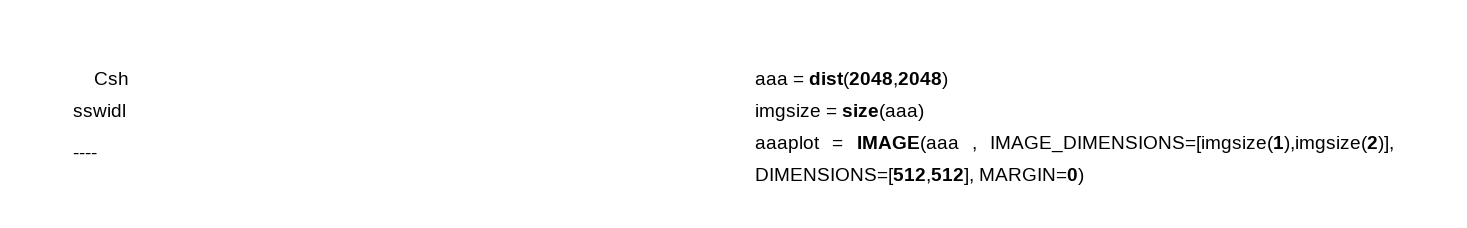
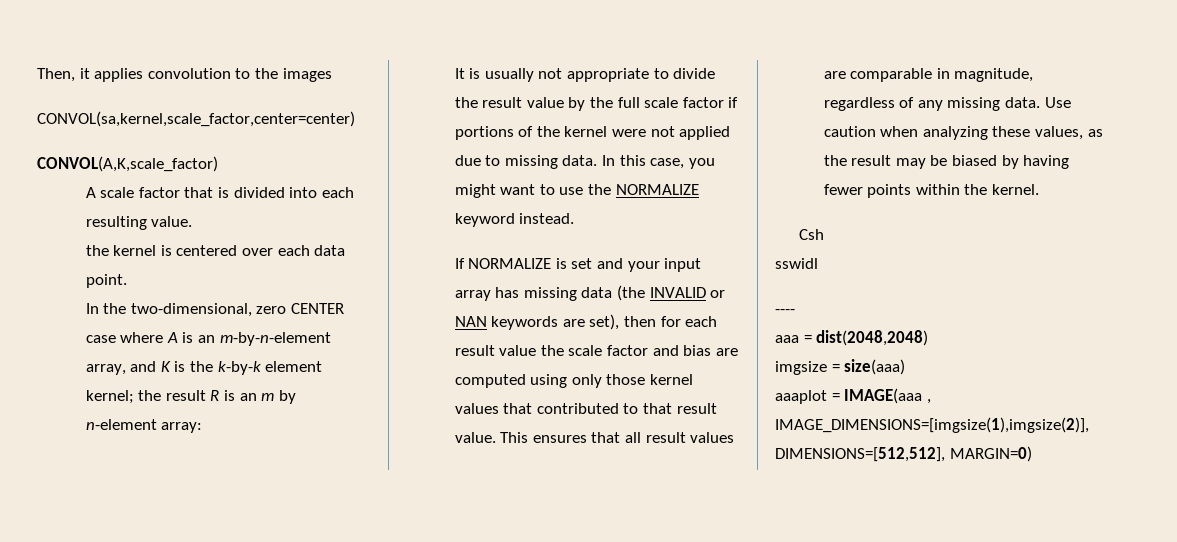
(94, 78) none -> [37,68,332,82] [37,111,355,127] [37,156,218,172] [85,187,354,198] [85,216,193,230] [85,245,346,256] [85,274,127,288] [85,303,344,317] [85,332,331,346] [85,361,323,375] [85,390,296,404] [85,419,203,433] [454,68,716,82] [454,97,739,111] [454,126,731,140] [454,155,715,169] [454,184,699,198] [454,213,575,227] [454,258,702,272] [454,285,726,301] [454,314,718,330] [454,345,738,356] [454,374,693,388] [454,403,717,414] [454,432,735,443] [823,68,1034,82] [823,97,1071,111] [823,126,1103,140] [823,155,1070,169] [823,184,1039,198] Then, it applies convolution to the images // CONVOL(sa,kernel,scale_factor,center=center) // CONVOL(A,K,scale_factor) // A scale factor that is divided into each resulting value. // the kernel is centered over each data point. // In the two-dimensional, zero CENTER case where A is an m-by-n-element array, and K is the k-by-k element kernel; the result R is an m by n-element array: // It is usually not appropriate to divide the result value by the full scale factor if portions of the kernel were not applied due to missing data. In this case, you might want to use the NORMALIZE keyword instead. // If NORMALIZE is set and your input array has missing data (the INVALID or NAN keywords are set), then for each result value the scale factor and bias are computed using only those kernel values that contributed to that result value. This ensures that all result values are comparable in magnitude, regardless of any missing data. Use caution when analyzing these values, as the result may be biased by having fewer points within the kernel. //

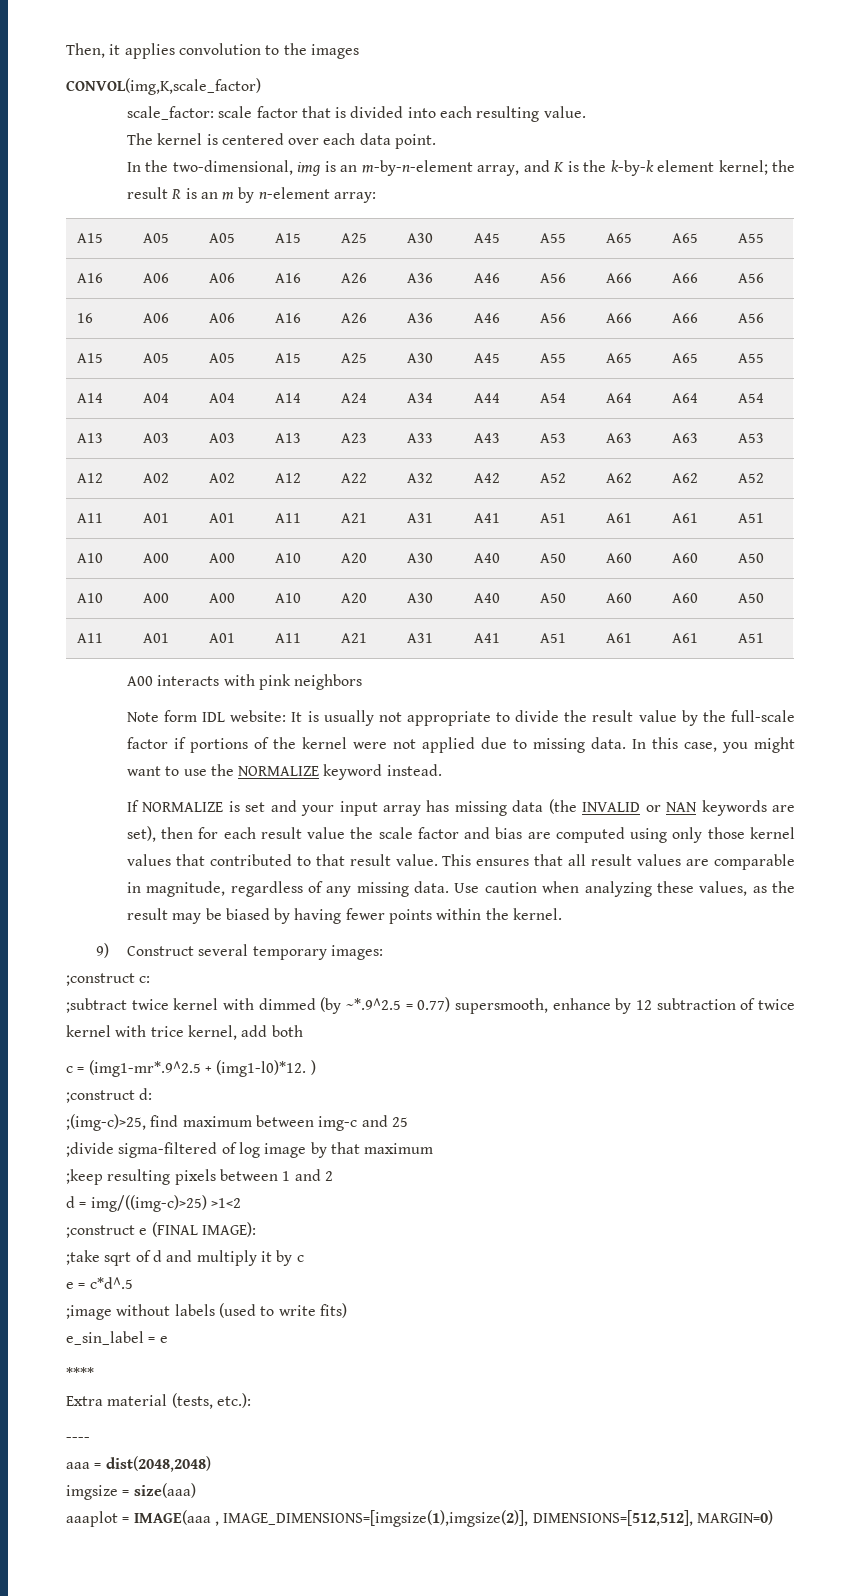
[37,111,355,127] [37,156,218,172] [85,187,96,198] CONVOL(sa,kernel,scale_factor,center=center) // CONVOL(A,K,scale_factor) // A -> [66,78,261,95] [126,106,214,120] CONVOL(img,K,scale_factor) // scale_factor:
[85,245,109,256] the -> [126,133,153,145] The
[256,303,344,314] [85,332,178,343] zero CENTER case where A -> [297,162,322,176] img
(203, 427) // -> [76,233,103,243] [142,233,169,243] [208,233,235,243] [274,233,301,243] [340,233,367,243] [406,233,433,243] [473,233,500,243] [539,233,566,243] [605,233,632,243] [671,233,698,243] [737,233,764,243] [76,273,103,283] [142,273,169,283] [208,273,235,283] [274,273,301,283] [340,273,367,283] [406,273,433,283] [473,273,500,283] [539,273,566,283] [605,273,632,283] [671,273,698,283] [737,273,764,283] [76,313,93,323] [142,313,169,323] [208,313,235,323] [274,313,301,323] [340,313,367,323] [406,313,433,323] [473,313,500,323] [539,313,566,323] [605,313,632,323] [671,313,698,323] [737,313,764,323] [76,353,103,363] [142,353,169,363] [208,353,235,363] [274,353,301,363] [340,353,367,363] [406,353,433,363] [473,353,500,363] [539,353,566,363] [605,353,632,363] [671,353,698,363] [737,353,764,363] [76,393,103,403] [142,393,169,403] [208,393,235,403] [274,393,301,403] [340,393,367,403] [406,393,433,403] [473,393,500,403] [539,393,566,403] [605,393,632,403] [671,393,698,403] [737,393,764,403] [76,433,103,443] [142,433,169,443] [208,433,235,443] [274,433,301,443] [340,433,367,443] [406,433,433,443] [473,433,500,443] [539,433,566,443] [605,433,632,443] [671,433,698,443] [737,433,764,443] [76,473,103,483] [142,473,169,483] [208,473,235,483] [274,473,301,483] [340,473,367,483] [406,473,433,483] [473,473,500,483] [539,473,566,483] [605,473,632,483] [671,473,698,483] [737,473,764,483] [76,513,103,523] [142,513,169,523] [208,513,235,523] [274,513,301,523] [340,513,367,523] [406,513,433,523] [473,513,500,523] [539,513,566,523] [605,513,632,523] [671,513,698,523] [737,513,764,523] [76,553,103,563] [142,553,169,563] [208,553,235,563] [274,553,301,563] [340,553,367,563] [406,553,433,563] [473,553,500,563] [539,553,566,563] [605,553,632,563] [671,553,698,563] [737,553,764,563] [76,593,103,603] [142,593,169,603] [208,593,235,603] [274,593,301,603] [340,593,367,603] [406,593,433,603] [473,593,500,603] [539,593,566,603] [605,593,632,603] [671,593,698,603] [737,593,764,603] [76,633,103,643] [142,633,169,643] [208,633,235,643] [274,633,301,643] [340,633,367,643] [406,633,433,643] [473,633,500,643] [539,633,566,643] [605,633,632,643] [671,633,698,643] [737,633,764,643] [126,674,363,690] [126,710,287,722] // A15 | A05 | A05 | A15 | A25 | A30 | A45 | A55 | A65 | A65 | A55 // A16 | A06 | A06 | A16 | A26 | A36 | A46 | A56 | A66 | A66 | A56 // 16 | A06 | A06 | A16 | A26 | A36 | A46 | A56 | A66 | A66 | A56 // A15 | A05 | A05 | A15 | A25 | A30 | A45 | A55 | A65 | A65 | A55 // A14 | A04 | A04 | A14 | A24 | A34 | A44 | A54 | A64 | A64 | A54 // A13 | A03 | A03 | A13 | A23 | A33 | A43 | A53 | A63 | A63 | A53 // A12 | A02 | A02 | A12 | A22 | A32 | A42 | A52 | A62 | A62 | A52 // A11 | A01 | A01 | A11 | A21 | A31 | A41 | A51 | A61 | A61 | A51 // A10 | A00 | A00 | A10 | A20 | A30 | A40 | A50 | A60 | A60 | A50 // A10 | A00 | A00 | A10 | A20 | A30 | A40 | A50 | A60 | A60 | A50 // A11 | A01 | A01 | A11 | A21 | A31 | A41 | A51 | A61 | A61 | A51 // A00 interacts with pink neighbors // Note form IDL website:
[617,97,679,108] full scale -> [730,710,795,722] full-scale
[799,229,825,240] [775,258,818,269] Csh // sswidl -> [96,943,383,960] [66,973,151,986] [66,997,795,1014] [66,1025,303,1040] [66,1060,316,1077] [66,1088,153,1103] [66,1114,408,1131] [66,1142,434,1158] [66,1169,333,1185] [66,1195,241,1212] [66,1222,256,1238] [66,1250,304,1266] [66,1277,133,1289] [66,1303,347,1320] [66,1331,168,1345] [66,1367,94,1379] [66,1393,251,1409] 9) Construct several temporary images: // ;construct c: // ;subtract twice kernel with dimmed (by ~*.9^2.5 = 0.77) supersmooth, enhance by 12 subtraction of twice kernel with trice kernel, add both // c = (img1-mr*.9^2.5 + (img1-l0)*12. ) // ;construct d: // ;(img-c)>25, find maximum between img-c and 25 // ;divide sigma-filtered of log image by that maximum // ;keep resulting pixels between 1 and 2 // d = img/((img-c)>25) >1<2 // ;construct e (FINAL IMAGE): // ;take sqrt of d and multiply it by c // e = c*d^.5 // ;image without labels (used to write fits) // e_sin_label = e // **** // Extra material (tests, etc.):

